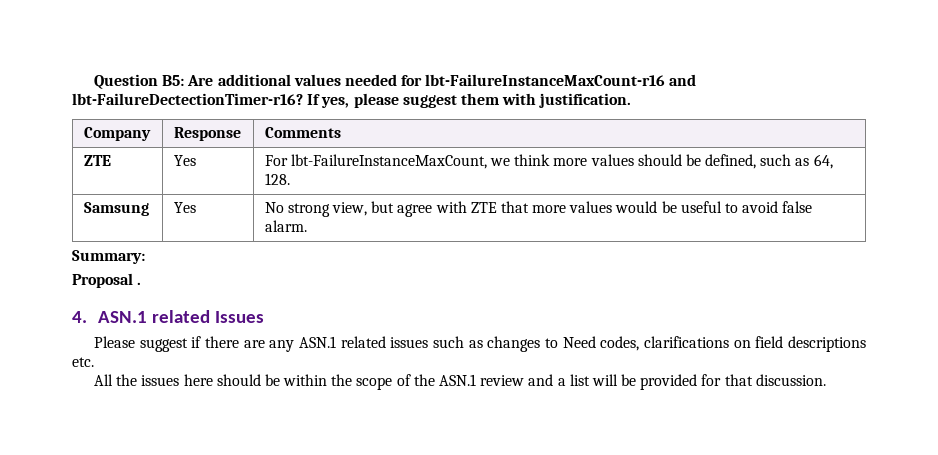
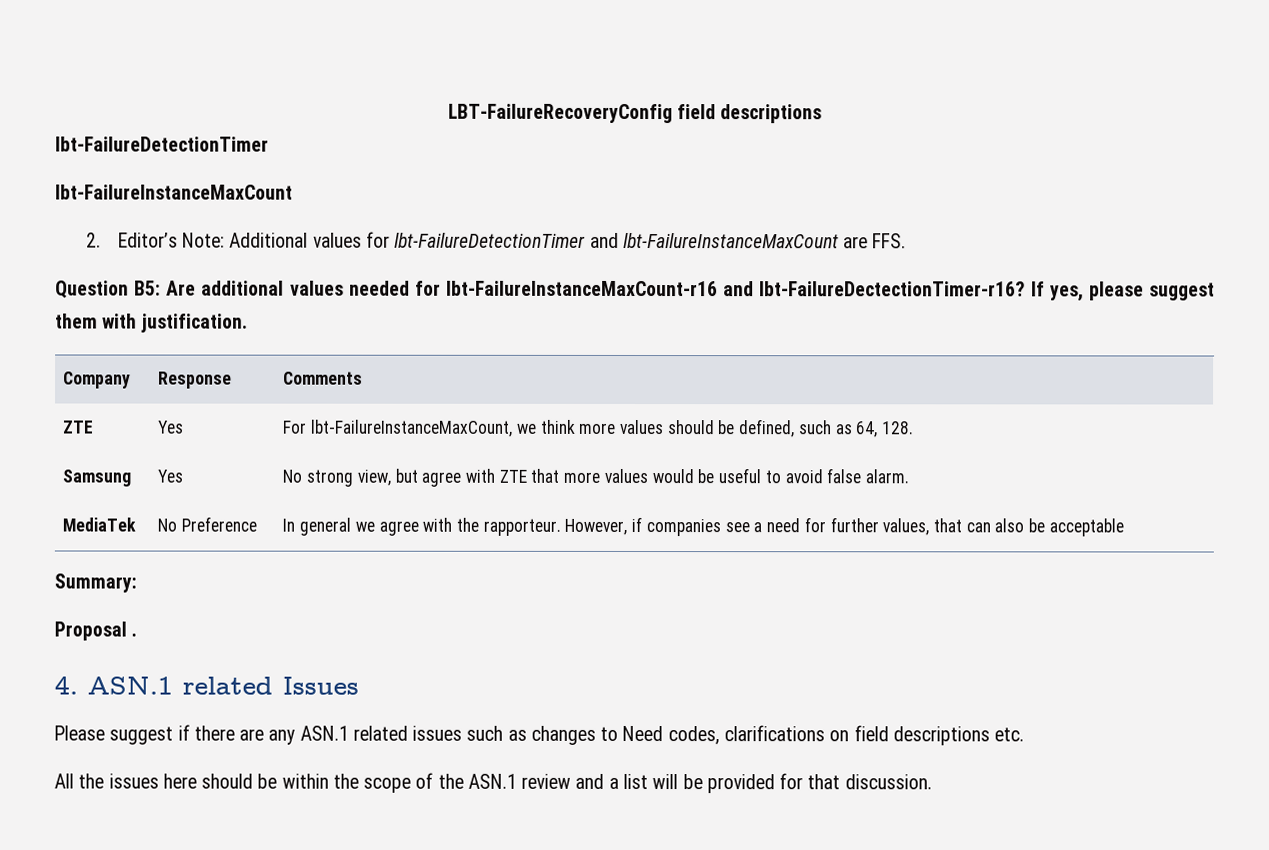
(93, 81) none -> [447,103,823,124] [55,136,269,152] [55,184,293,200] [86,231,907,249] LBT-FailureRecoveryConfig field descriptions // lbt-FailureDetectionTimer // lbt-FailureInstanceMaxCount // 2. Editor’s Note: Additional values for lbt-FailureDetectionTimer and lbt-FailureInstanceMaxCount are FFS. //
(307, 226) none -> [62,517,137,532] [157,516,258,532] [282,516,1124,537] // MediaTek | No Preference | In general we agree with the rapporteur. However, if companies see a need for further values, that can also be acceptable

